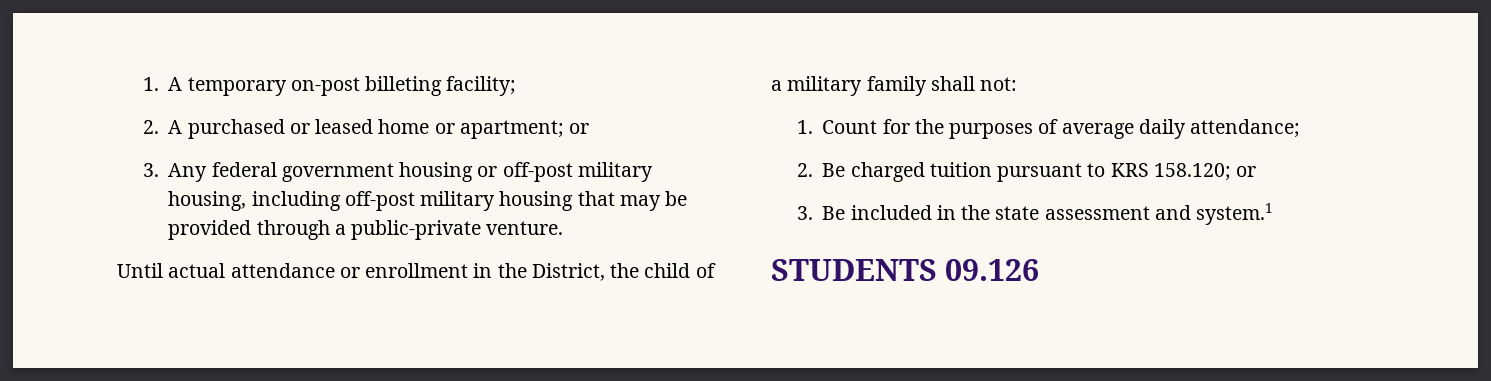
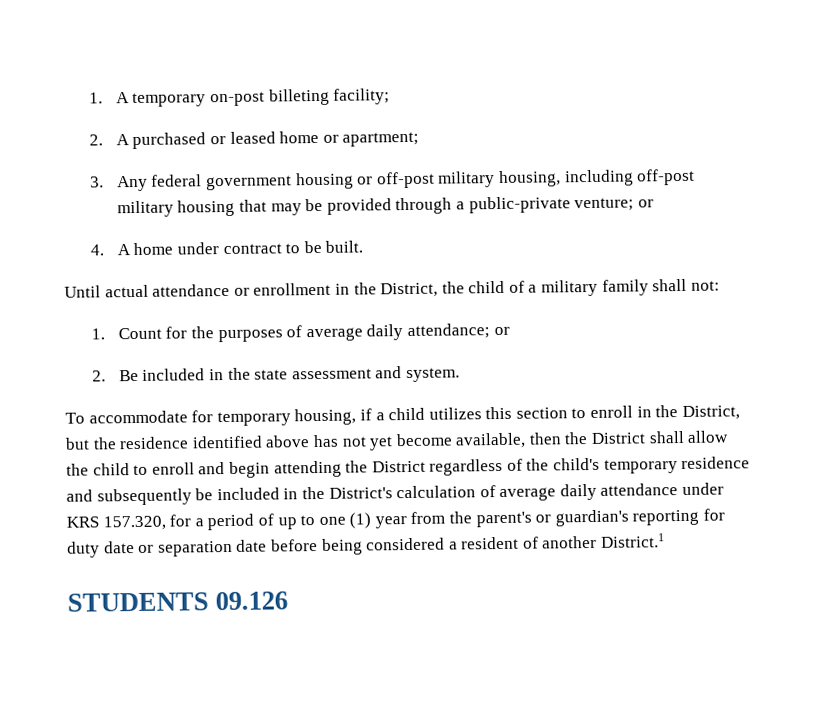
[569,123,590,134] or -> (420, 139) none
[486,221,564,235] venture. -> [574,197,654,212] [89,240,364,256] venture; or // 4. A home under contract to be built.
[796,162,1257,182] [796,206,813,220] // 2. Be charged tuition pursuant to KRS 158.120; or // 3. -> [493,326,510,336] [91,370,106,382] or // 2.
[1196,203,1274,225] system.1 -> [405,367,460,383] [65,405,740,427] [65,430,730,451] [66,456,751,478] [66,482,725,506] [66,508,726,531] [67,533,666,558] system. // To accommodate for temporary housing, if a child utilizes this section to enroll in the District, but the residence identified above has not yet become available, then the District shall allow the child to enroll and begin attending the District regardless of the child's temporary residence and subsequently be included in the District's calculation of average daily attendance under KRS 157.320, for a period of up to one (1) year from the parent's or guardian's reporting for duty date or separation date before being considered a resident of another District.1

